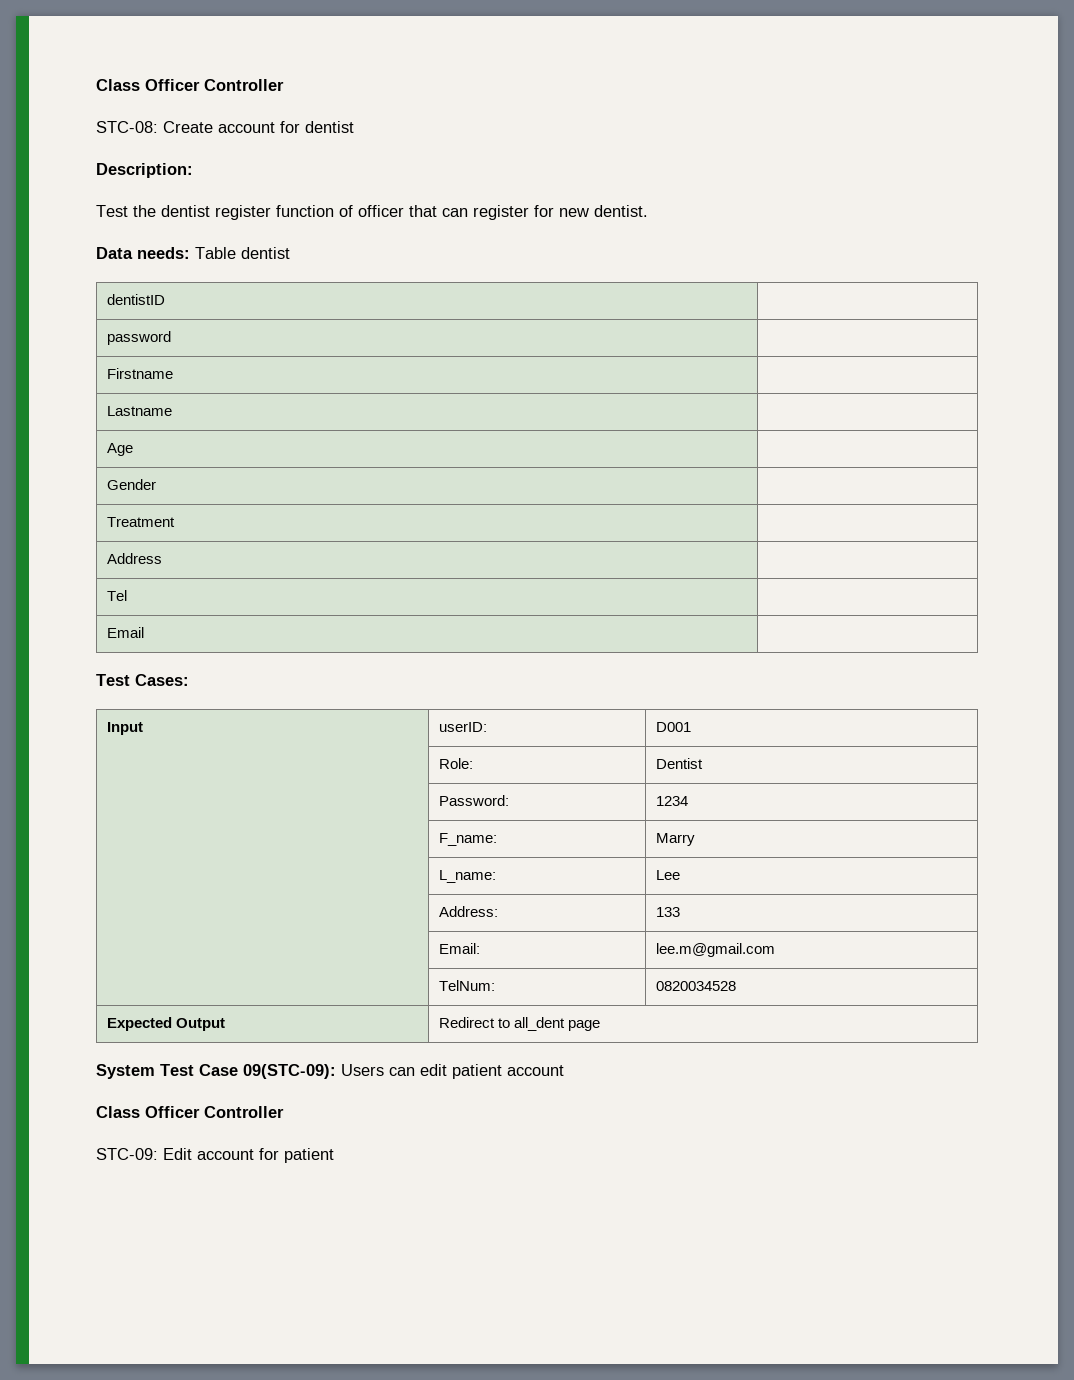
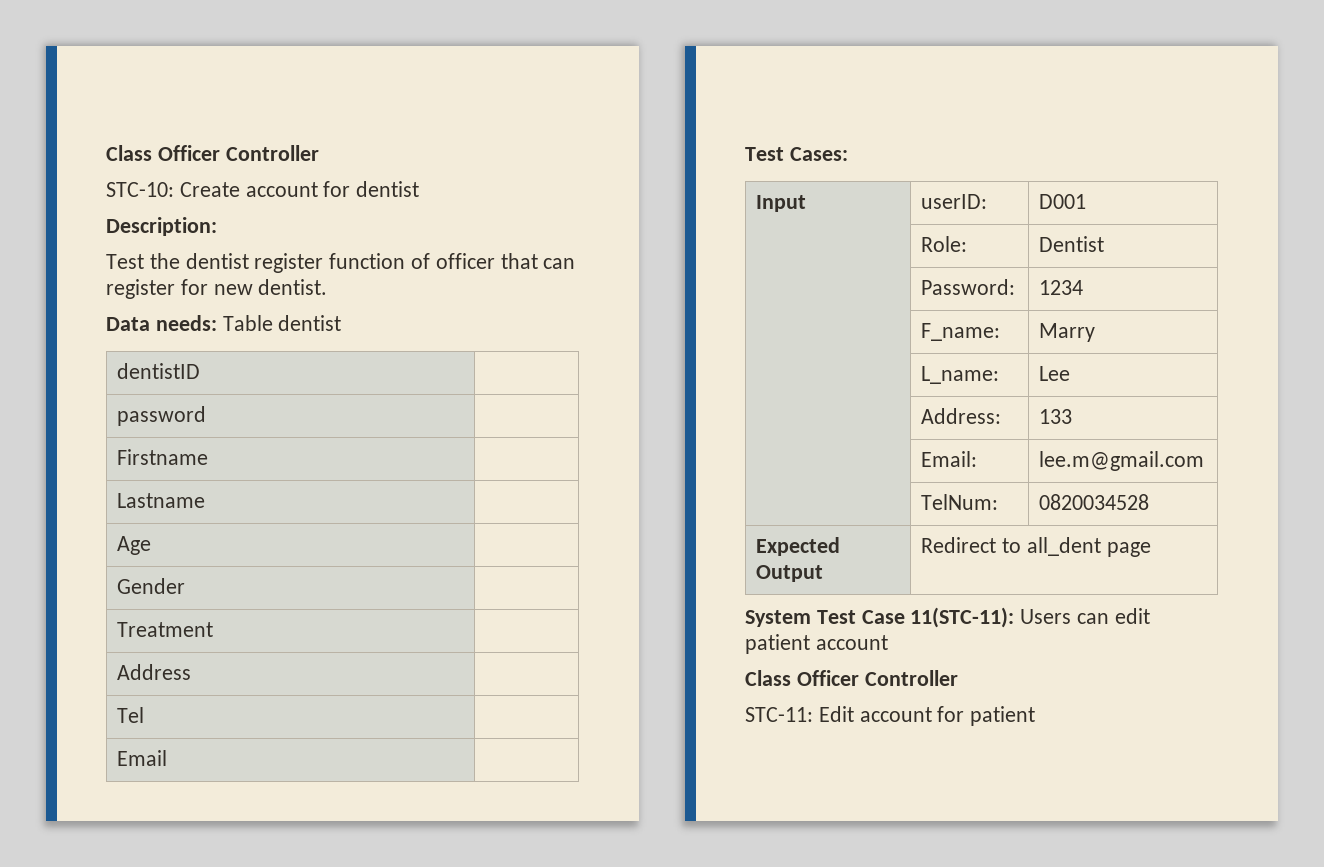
[96,79,284,91] [96,121,158,133] Class Officer Controller // STC-08: -> [106,145,319,161] [106,182,174,197] Class Officer Controller // STC-10:
[243,1064,336,1079] 09(STC-09): -> [910,607,1015,628] 11(STC-11):
[96,1148,158,1160] STC-09: -> [745,707,813,722] STC-11:

